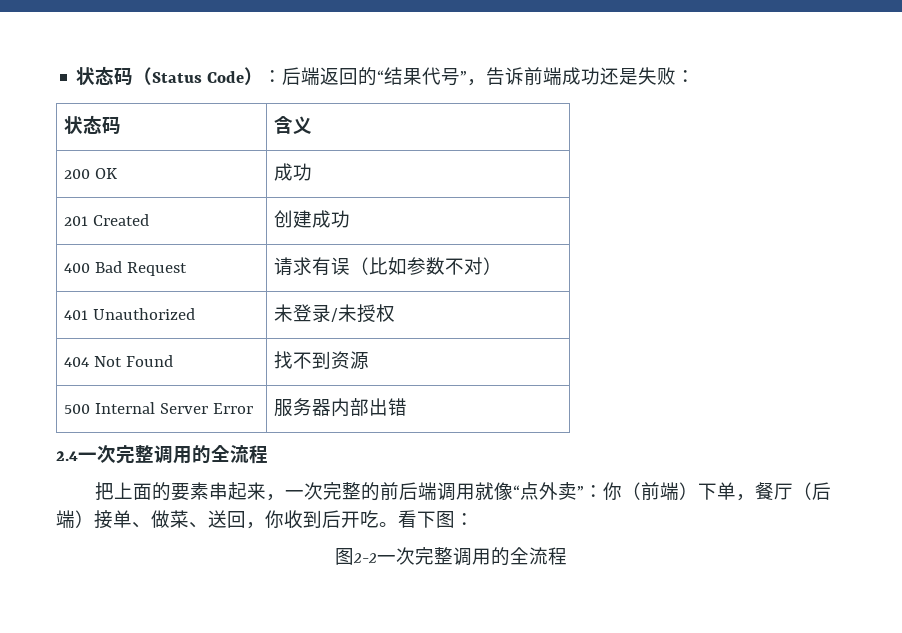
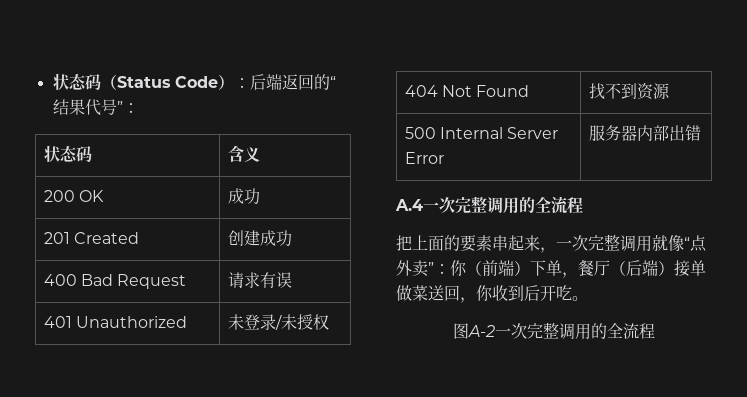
[467,67,677,86] ，告诉前端成功还是失败 -> (123, 107) none
[349,257,502,275] （比如参数不对） -> (292, 280) none
[56,451,78,461] 2.4 -> [395,199,423,211] A.4
[361,482,438,501] 的前后端 -> (620, 242) none
[132,510,208,528] 、做菜、 -> [396,285,428,301] 做菜
[398,510,474,528] [335,548,377,565] 看下图： // 图2-2 -> [453,323,495,339] // 图A-2

